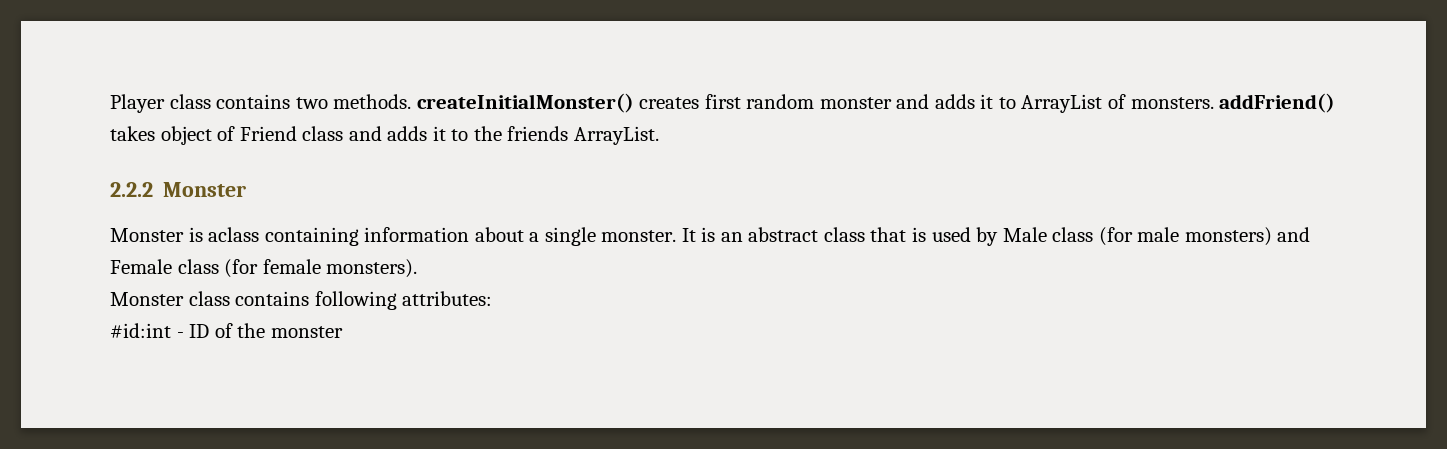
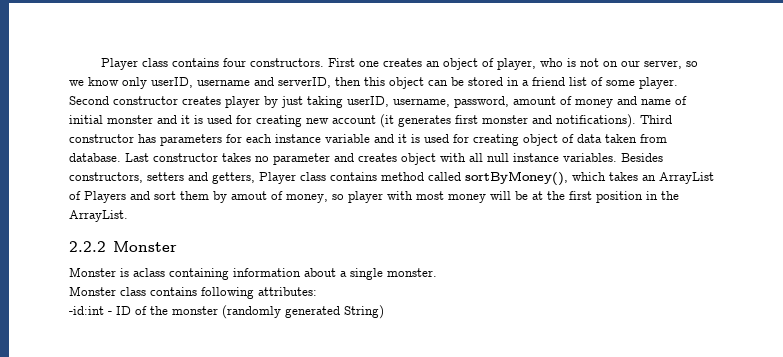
[110,93,1336,113] [110,126,569,145] Player class contains two methods. createInitialMonster() creates first random monster and adds it to ArrayList of monsters. addFriend() takes object of Friend class and adds it to the friends -> [101,58,699,70] [69,77,678,89] [69,96,687,108] [69,114,672,128] [69,134,667,146] [69,153,663,165] [69,171,714,186] [69,191,679,203] Player class contains four constructors. First one creates an object of player, who is not on our server, so we know only userID, username and serverID, then this object can be stored in a friend list of some player. Second constructor creates player by just taking userID, username, password, amount of money and name of initial monster and it is used for creating new account (it generates first monster and notifications). Third constructor has parameters for each instance variable and it is used for creating object of data taken from database. Last constructor takes no parameter and creates object with all null instance variables. Besides constructors, setters and getters, Player class contains method called sortByMoney(), which takes an ArrayList of Players and sort them by amout of money, so player with most money will be at the first position in the
[681,227,1311,246] [110,259,418,278] It is an abstract class that is used by Male class (for male monsters) and Female class (for female monsters). -> (437, 272) none
[110,323,171,338] #id:int -> [69,306,104,315] -id:int
(343, 332) none -> [222,305,384,319] (randomly generated String)

